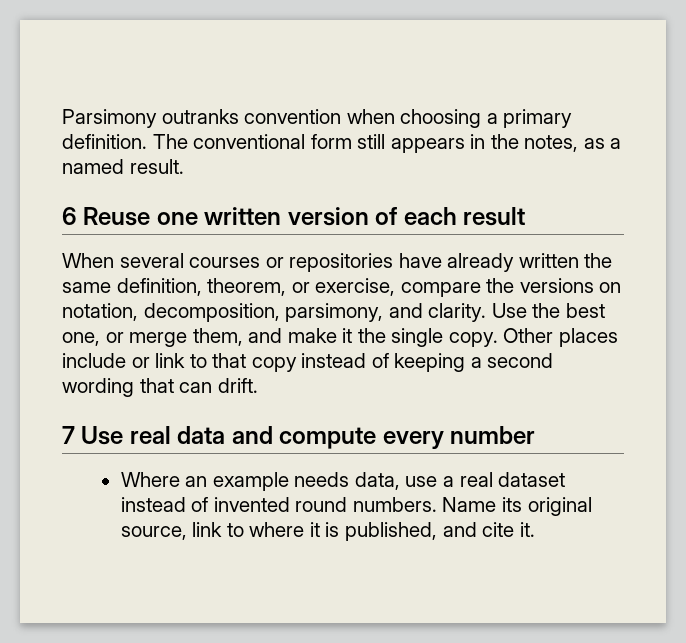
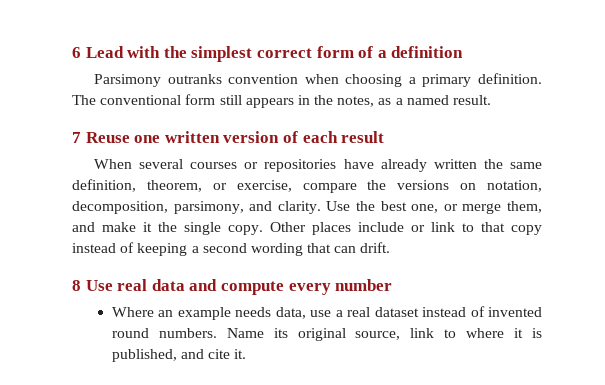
(62, 118) none -> [72,46,464,62] 6 Lead with the simplest correct form of a definition //
[62,207,77,225] 6 -> [72,132,81,143] 7
[62,426,75,444] 7 -> [72,280,81,291] 8

